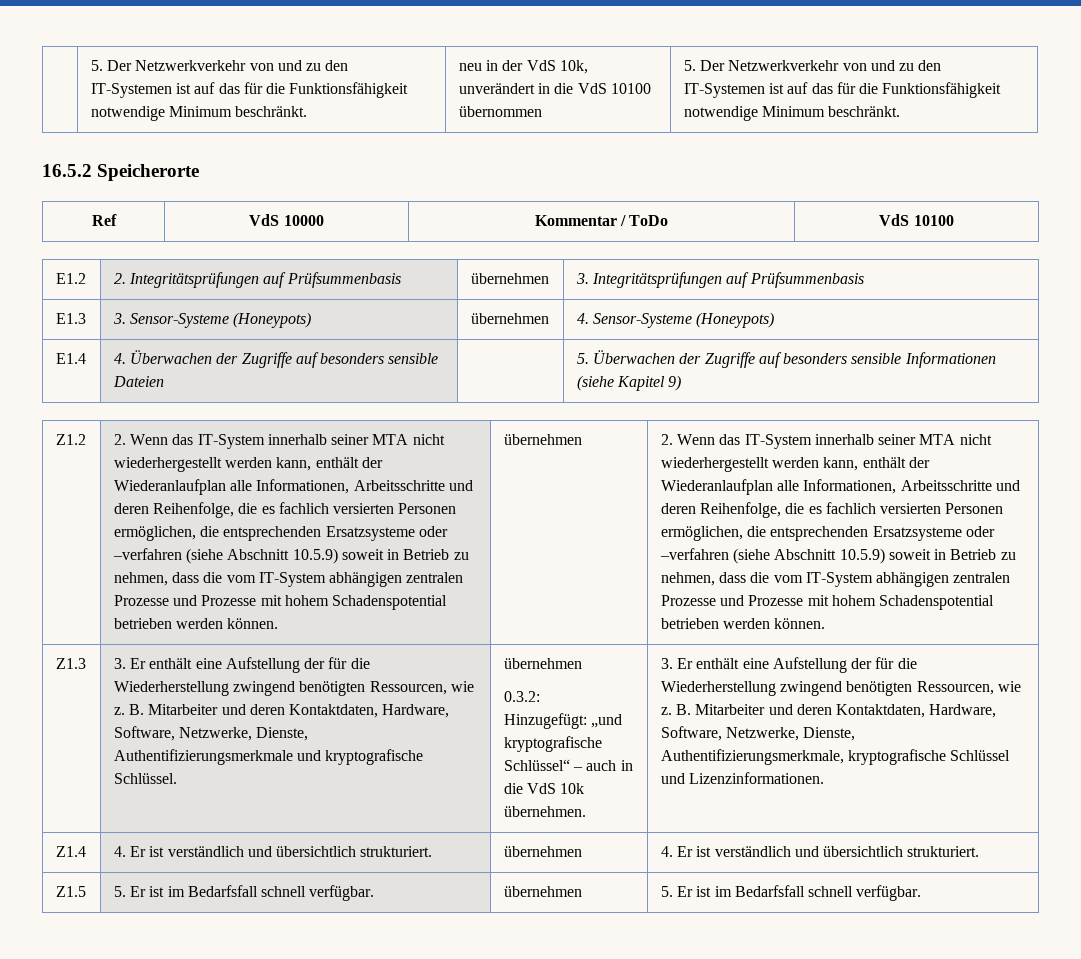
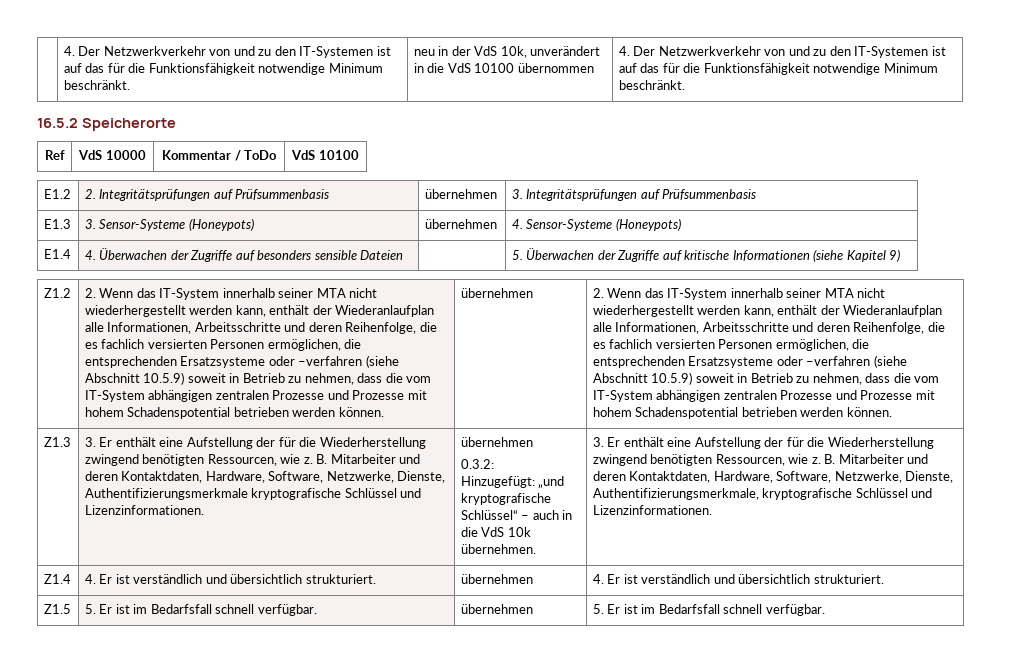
[90,60,103,71] | 5. -> [63,46,75,56] | 4.
[683,60,696,71] 5. -> [618,46,630,56] 4.
[783,353,902,364] besonders sensible -> [684,250,730,260] kritische
[296,749,424,765] [113,773,177,784] und kryptografische Schlüssel. -> [251,488,422,500] [84,505,204,515] kryptografische Schlüssel und Lizenzinformationen.

